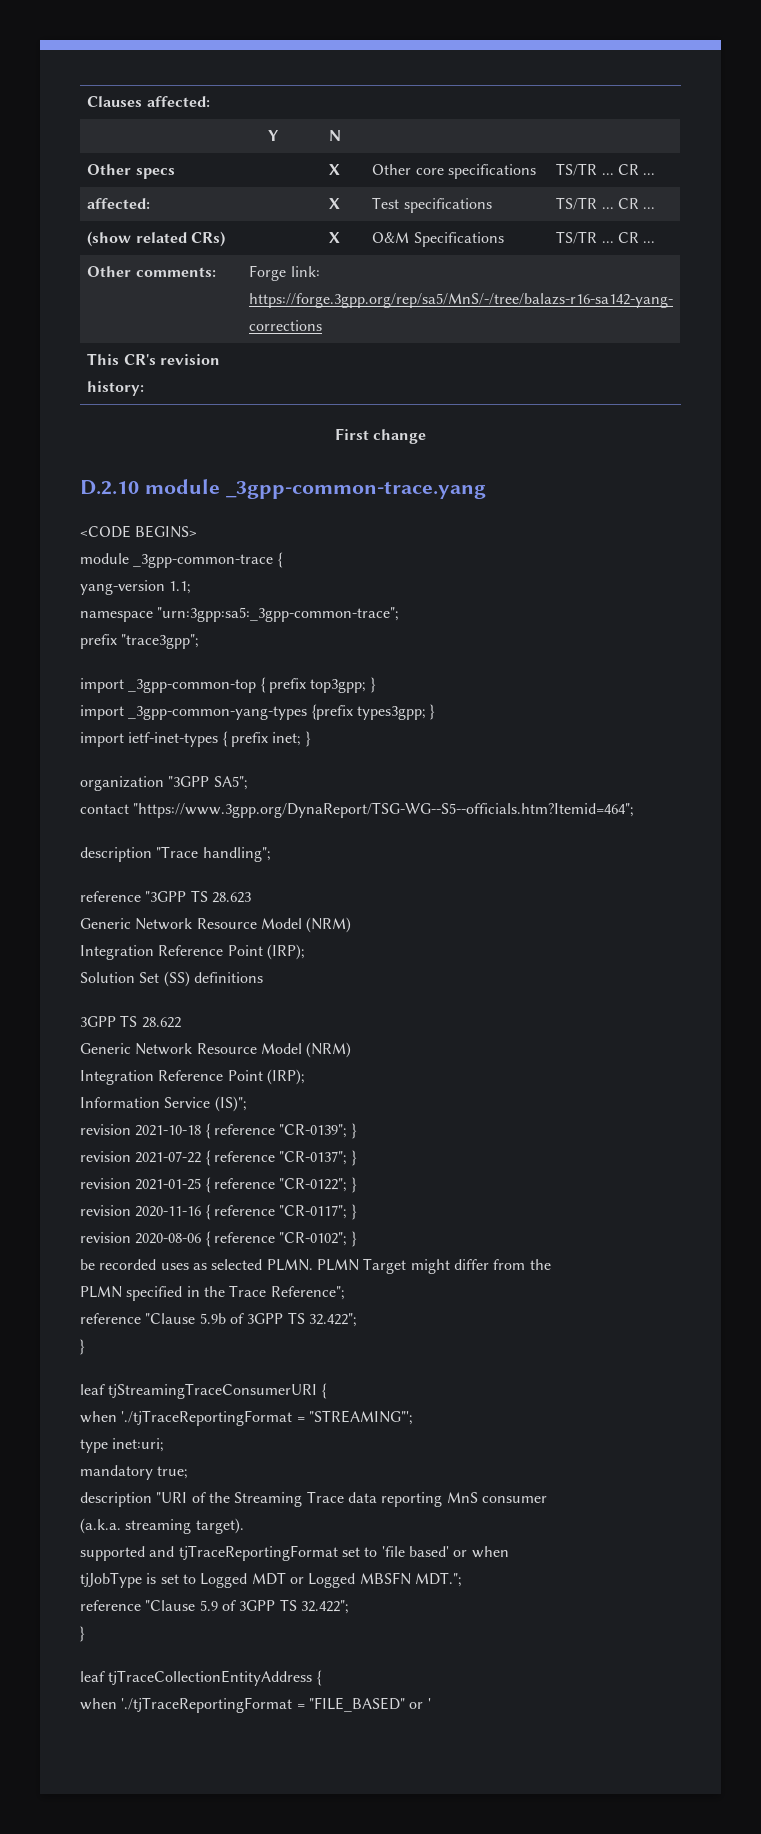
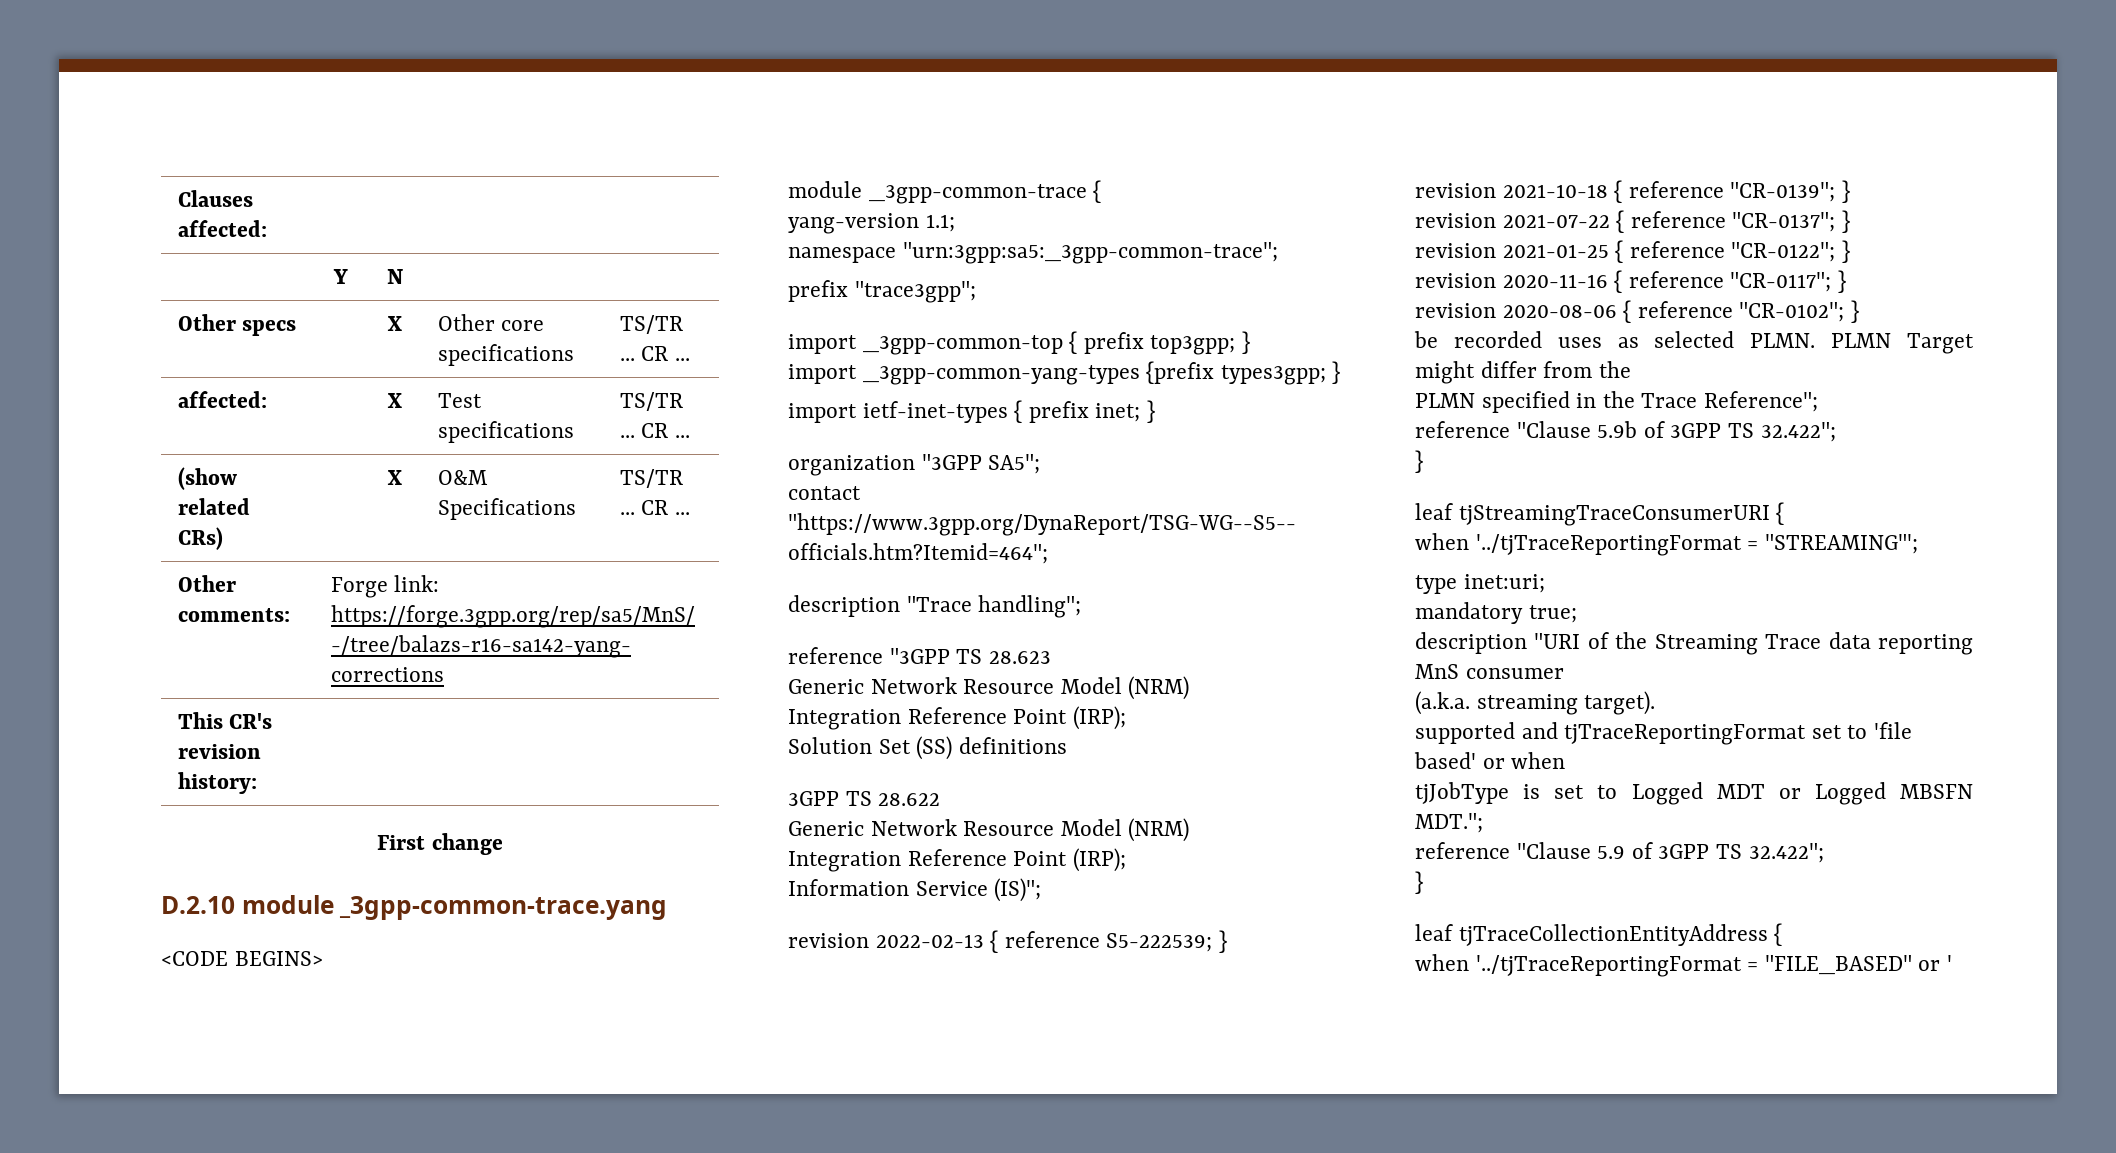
(247, 1104) none -> [788,930,1228,953] // revision 2022-02-13 { reference S5-222539; }
[121,1410,293,1426] './tjTraceReportingFormat -> [1475,534,1742,556] '../tjTraceReportingFormat
[121,1697,293,1713] './tjTraceReportingFormat -> [1475,955,1742,977] '../tjTraceReportingFormat

